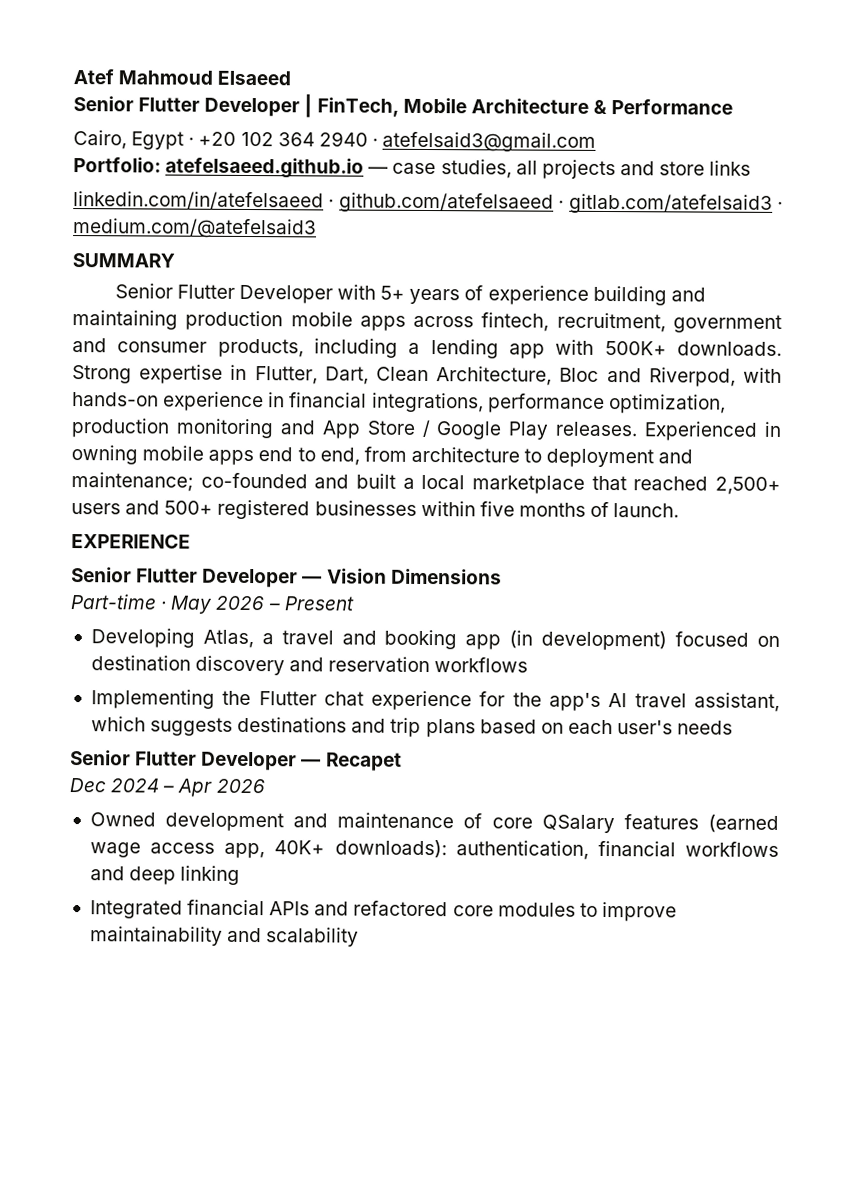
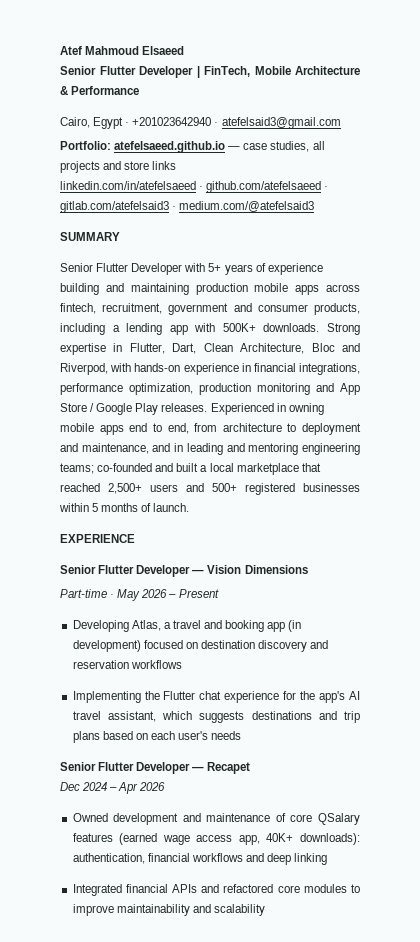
[198,131,368,147] +20 102 364 2940 -> [132,117,212,126] +201023642940
[71,472,194,492] maintenance; -> [81,443,360,455] [60,463,94,474] maintenance, and in leading and mentoring engineering teams;
[479,501,515,517] five -> [92,503,99,512] 5

